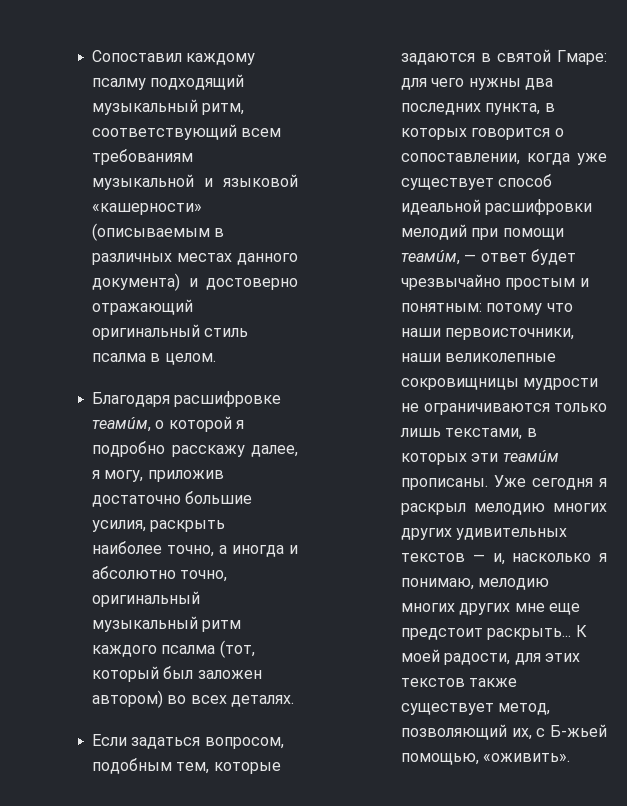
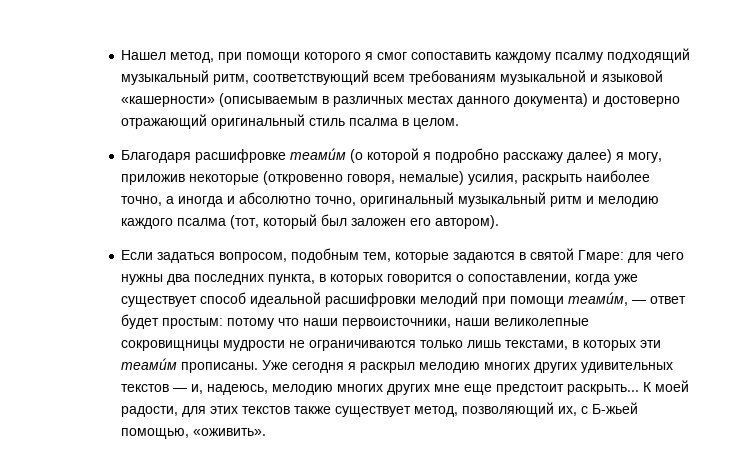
[92,50,183,62] Сопоставил -> [121,50,492,63] Нашел метод, при помощи которого я смог сопоставить
[92,417,165,432] теамúм, о -> [290,148,364,163] теамúм (о
[251,445,298,457] далее, -> [567,149,613,163] далее)
[92,491,253,507] достаточно большие -> [189,171,465,185] некоторые (откровенно говоря, немалые)
(242, 626) none -> [586,196,660,207] и мелодию
[92,690,295,708] автором) во всех деталях. -> [410,215,500,229] его автором).
[401,274,589,290] [401,303,483,312] чрезвычайно простым и понятным: -> [162,318,224,329] простым:
[512,553,607,562] [401,578,475,590] насколько я понимаю, -> [207,384,269,395] надеюсь,

